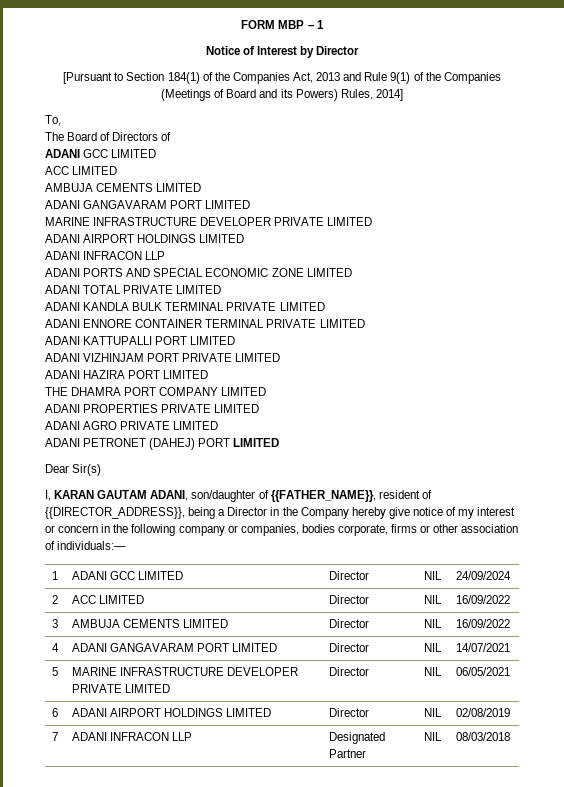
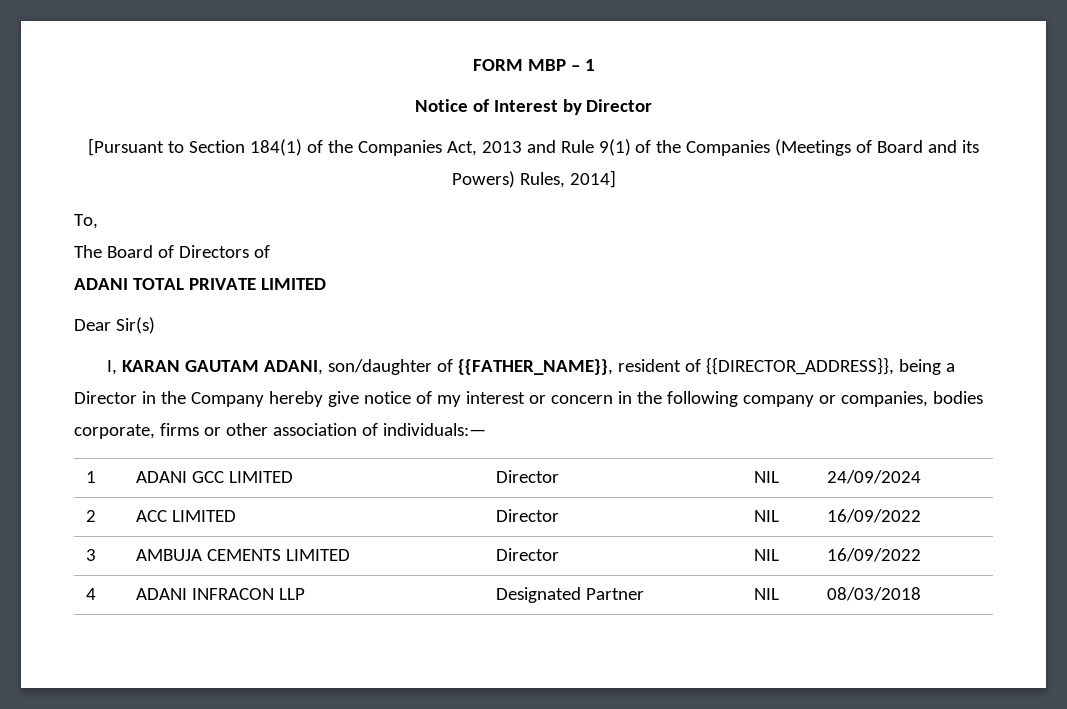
[83,149,157,158] [45,166,118,175] [45,183,202,192] [45,200,251,209] [45,217,373,226] [45,234,245,243] [45,251,166,260] [45,268,352,277] [45,285,222,294] [45,302,325,311] [45,319,365,328] [45,336,236,345] [45,353,281,362] [45,370,209,379] [45,387,267,396] [45,404,260,413] [45,421,219,430] [45,438,231,450] GCC LIMITED // ACC LIMITED // AMBUJA CEMENTS LIMITED // ADANI GANGAVARAM PORT LIMITED // MARINE INFRASTRUCTURE DEVELOPER PRIVATE LIMITED // ADANI AIRPORT HOLDINGS LIMITED // ADANI INFRACON LLP // ADANI PORTS AND SPECIAL ECONOMIC ZONE LIMITED // ADANI TOTAL PRIVATE LIMITED // ADANI KANDLA BULK TERMINAL PRIVATE LIMITED // ADANI ENNORE CONTAINER TERMINAL PRIVATE LIMITED // ADANI KATTUPALLI PORT LIMITED // ADANI VIZHINJAM PORT PRIVATE LIMITED // ADANI HAZIRA PORT LIMITED // THE DHAMRA PORT COMPANY LIMITED // ADANI PROPERTIES PRIVATE LIMITED // ADANI AGRO PRIVATE LIMITED // ADANI PETRONET (DAHEJ) PORT -> [132,278,256,290] TOTAL PRIVATE
[71,643,278,652] [328,643,369,652] [423,643,442,652] [455,643,510,652] [51,667,58,676] [71,667,298,676] [71,684,170,693] [328,667,369,676] [423,667,442,676] [455,667,510,676] [51,708,58,717] [71,708,272,717] [328,708,369,717] [423,708,442,717] [455,708,510,717] [51,732,58,741] | ADANI GANGAVARAM PORT LIMITED | Director | NIL | 14/07/2021 // 5 | MARINE INFRASTRUCTURE DEVELOPER PRIVATE LIMITED | Director | NIL | 06/05/2021 // 6 | ADANI AIRPORT HOLDINGS LIMITED | Director | NIL | 02/08/2019 // 7 -> (96, 594) none

